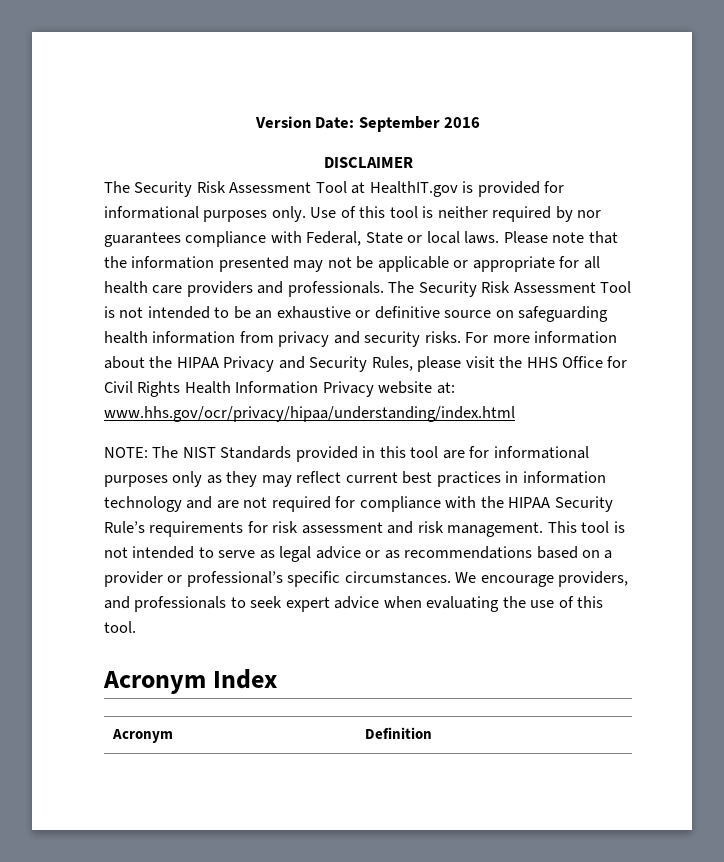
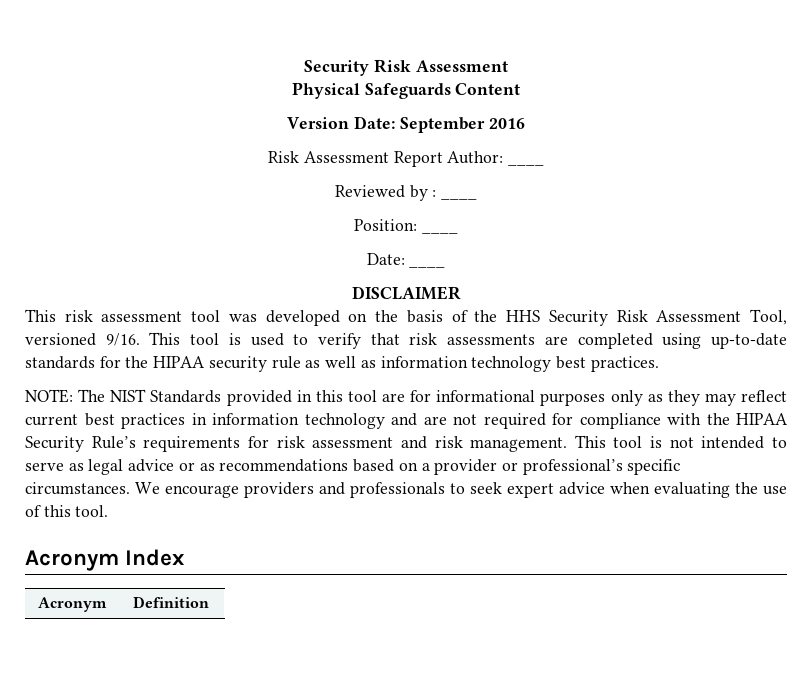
[254,116,481,132] [323,157,413,168] [104,181,565,197] [104,206,602,222] [104,231,618,247] [104,256,600,272] [104,281,632,297] [104,306,609,322] [104,331,618,347] [104,356,628,372] [104,381,455,397] [104,406,515,422] Version Date: September 2016 // DISCLAIMER // The Security Risk Assessment Tool at HealthIT.gov is provided for informational purposes only. Use of this tool is neither required by nor guarantees compliance with Federal, State or local laws. Please note that the information presented may not be applicable or appropriate for all health care providers and professionals. The Security Risk Assessment Tool is not intended to be an exhaustive or definitive source on safeguarding health information from privacy and security risks. For more information about the HIPAA Privacy and Security Rules, please visit the HHS Office for Civil Rights Health Information Privacy website at: www.hhs.gov/ocr/privacy/hipaa/understanding/index.html -> [304,59,508,76] [291,82,521,99] [287,116,525,133] [268,151,544,167] [334,185,437,201] [441,197,478,200] [354,219,418,231] [421,231,458,234] [366,253,405,265] [409,265,446,268] [351,286,461,300] [25,309,788,326] [25,332,787,349] [25,356,659,372] Security Risk Assessment // Physical Safeguards Content // Version Date: September 2016 // Risk Assessment Report Author: ____ // Reviewed by : ____ // Position: ____ // Date: ____ // DISCLAIMER // This risk assessment tool was developed on the basis of the HHS Security Risk Assessment Tool, versioned 9/16. This tool is used to verify that risk assessments are completed using up-to-date standards for the HIPAA security rule as well as information technology best practices.
[558,571,629,587] providers, -> [244,482,314,498] providers

